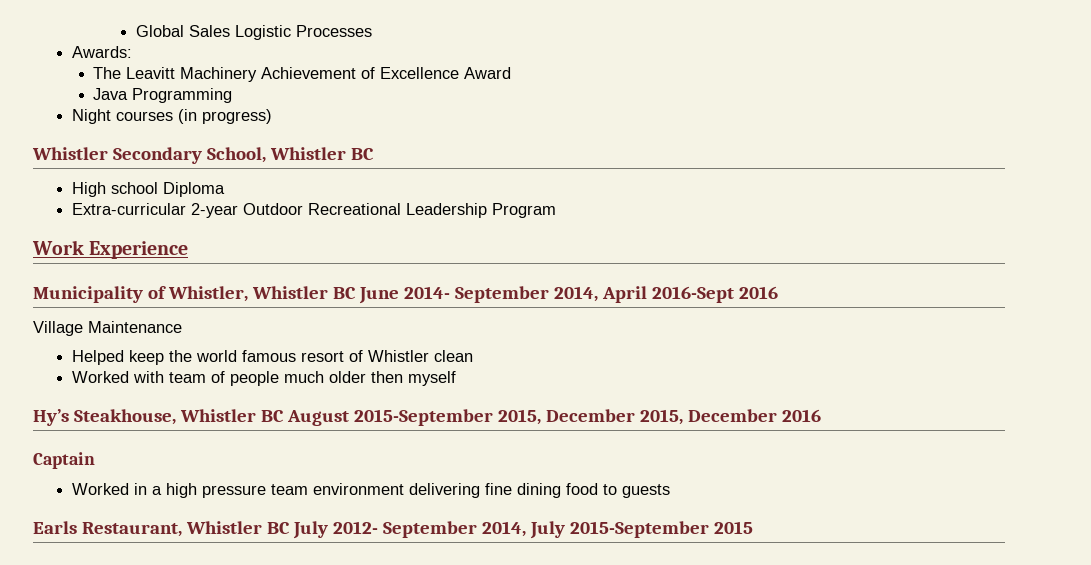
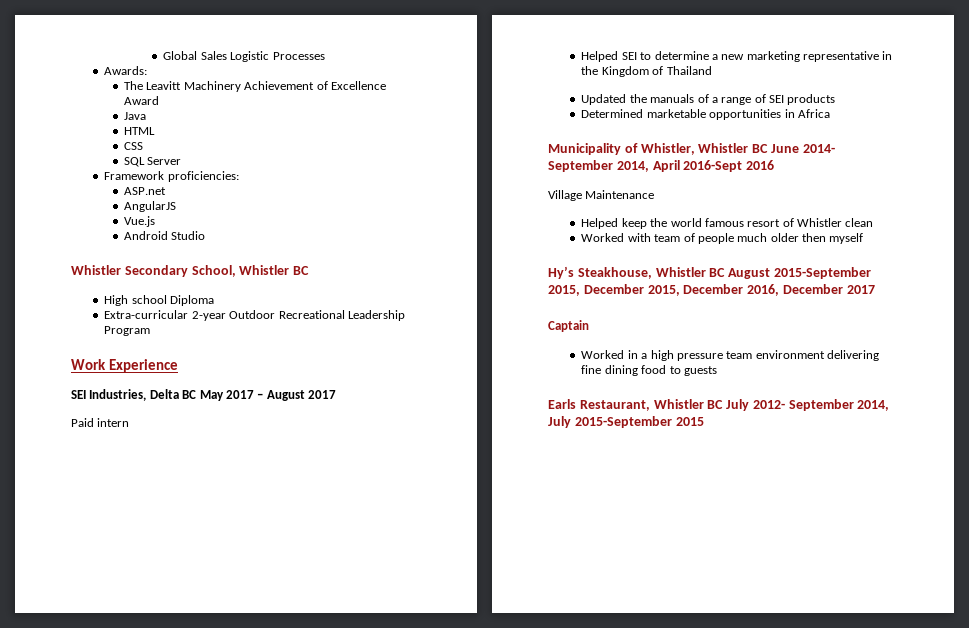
[132,88,233,103] [72,109,273,124] Programming // Night courses (in progress) -> [124,127,156,135] [124,142,144,150] [124,157,182,167] [104,171,239,182] [124,187,167,195] [124,201,177,212] [124,216,156,227] [124,231,206,240] // HTML // CSS // SQL Server // Framework proficiencies: // ASP.net // AngularJS // Vue.js // Android Studio
(189, 250) none -> [71,389,336,401] [71,418,130,427] [581,51,893,62] [581,66,712,77] [581,94,836,105] [581,109,830,120] // SEI Industries, Delta BC May 2017 – August 2017 // Paid intern // Helped SEI to determine a new marketing representative in the Kingdom of Thailand // Updated the manuals of a range of SEI products // Determined marketable opportunities in Africa
[781,409,821,422] 2016 -> [747,284,875,296] 2016, December 2017

